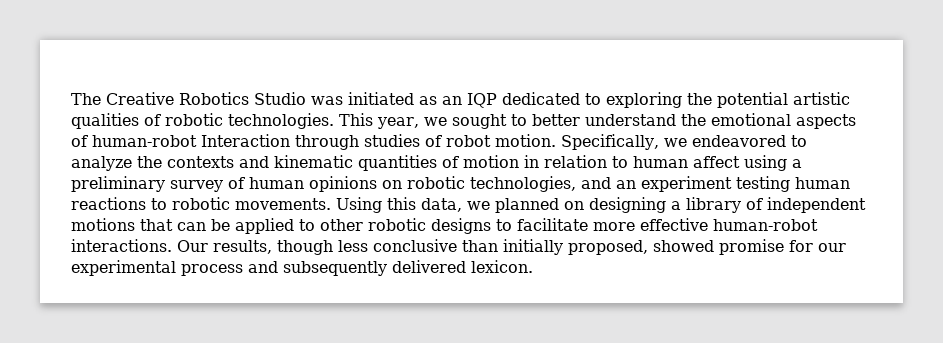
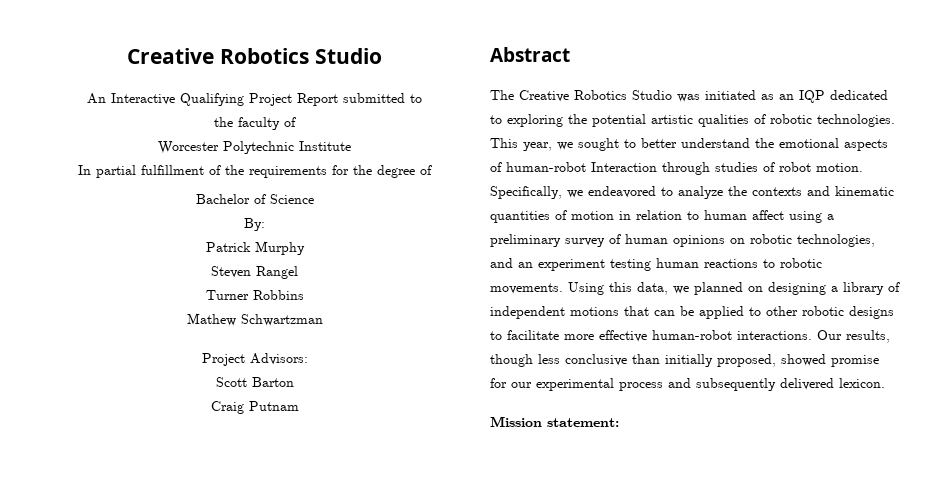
(71, 99) none -> [127,48,382,64] [87,93,422,106] [214,117,296,130] [158,141,351,154] [78,165,432,178] [195,194,314,204] [244,218,265,231] [205,241,305,255] [211,266,298,279] [205,290,304,300] [186,313,323,326] [201,353,308,366] [215,377,294,387] [210,401,299,414] [490,47,570,62] Creative Robotics Studio // An Interactive Qualifying Project Report submitted to // the faculty of // Worcester Polytechnic Institute // In partial fulfillment of the requirements for the degree of // Bachelor of Science // By: // Patrick Murphy // Steven Rangel // Turner Robbins // Mathew Schwartzman // Project Advisors: // Scott Barton // Craig Putnam // Abstract //
(533, 266) none -> [490,416,619,427] // Mission statement:

